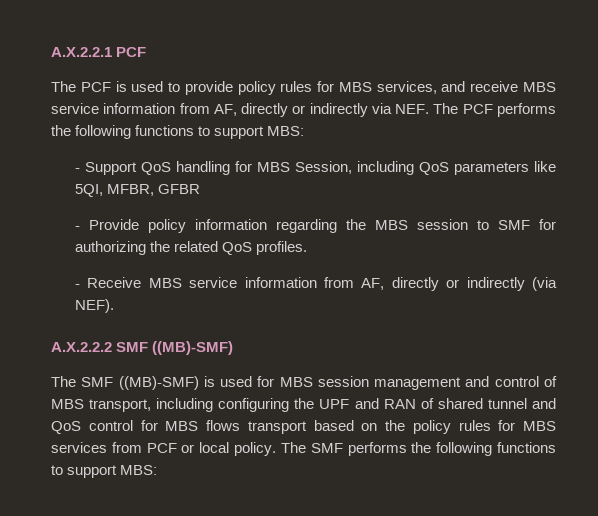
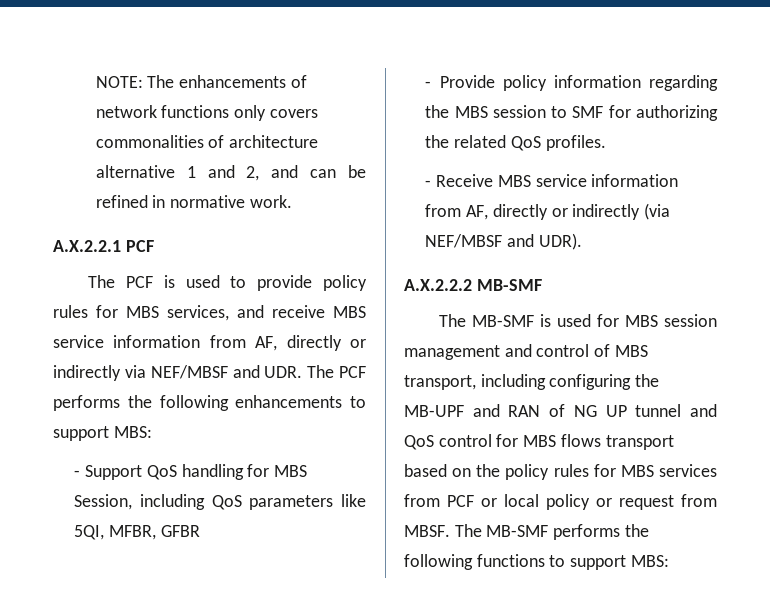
(51, 52) none -> [95,75,307,88] [95,105,318,121] [95,135,319,148] [95,165,366,181] [95,195,292,208] NOTE: The enhancements of network functions only covers commonalities of architecture alternative 1 and 2, and can be refined in normative work. //
[395,104,430,114] NEF. -> [150,365,303,379] NEF/MBSF and UDR.
[135,125,195,136] functions -> [235,395,343,408] enhancements
[74,299,114,313] NEF). -> [425,233,582,250] NEF/MBSF and UDR).
[116,341,234,355] [51,376,199,390] SMF ((MB)-SMF) // The SMF ((MB)-SMF) -> [476,279,542,291] [439,314,535,327] MB-SMF // The MB-SMF
[319,399,350,409] UPF -> [404,405,464,417] MB-UPF
[437,398,483,409] shared -> [573,405,627,417] NG UP
[234,442,343,456] policy. The SMF -> [546,494,717,510] [404,524,549,537] policy or request from MBSF. The MB-SMF

